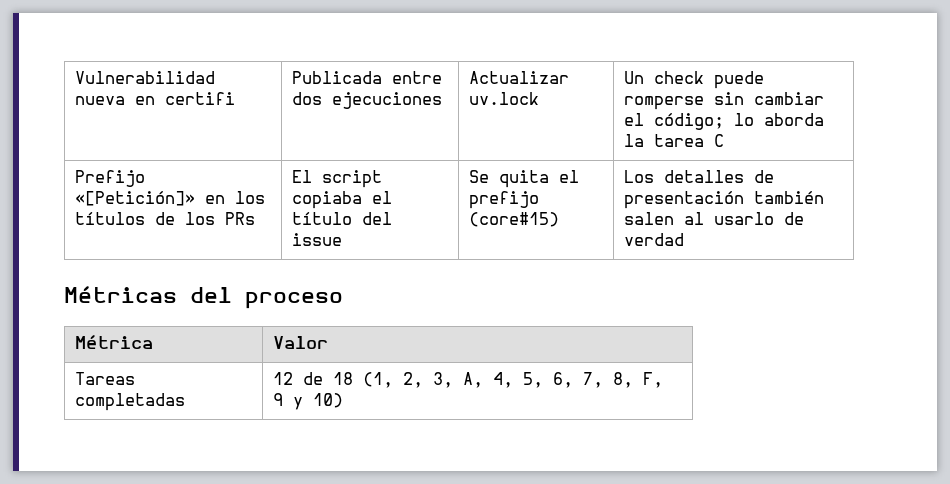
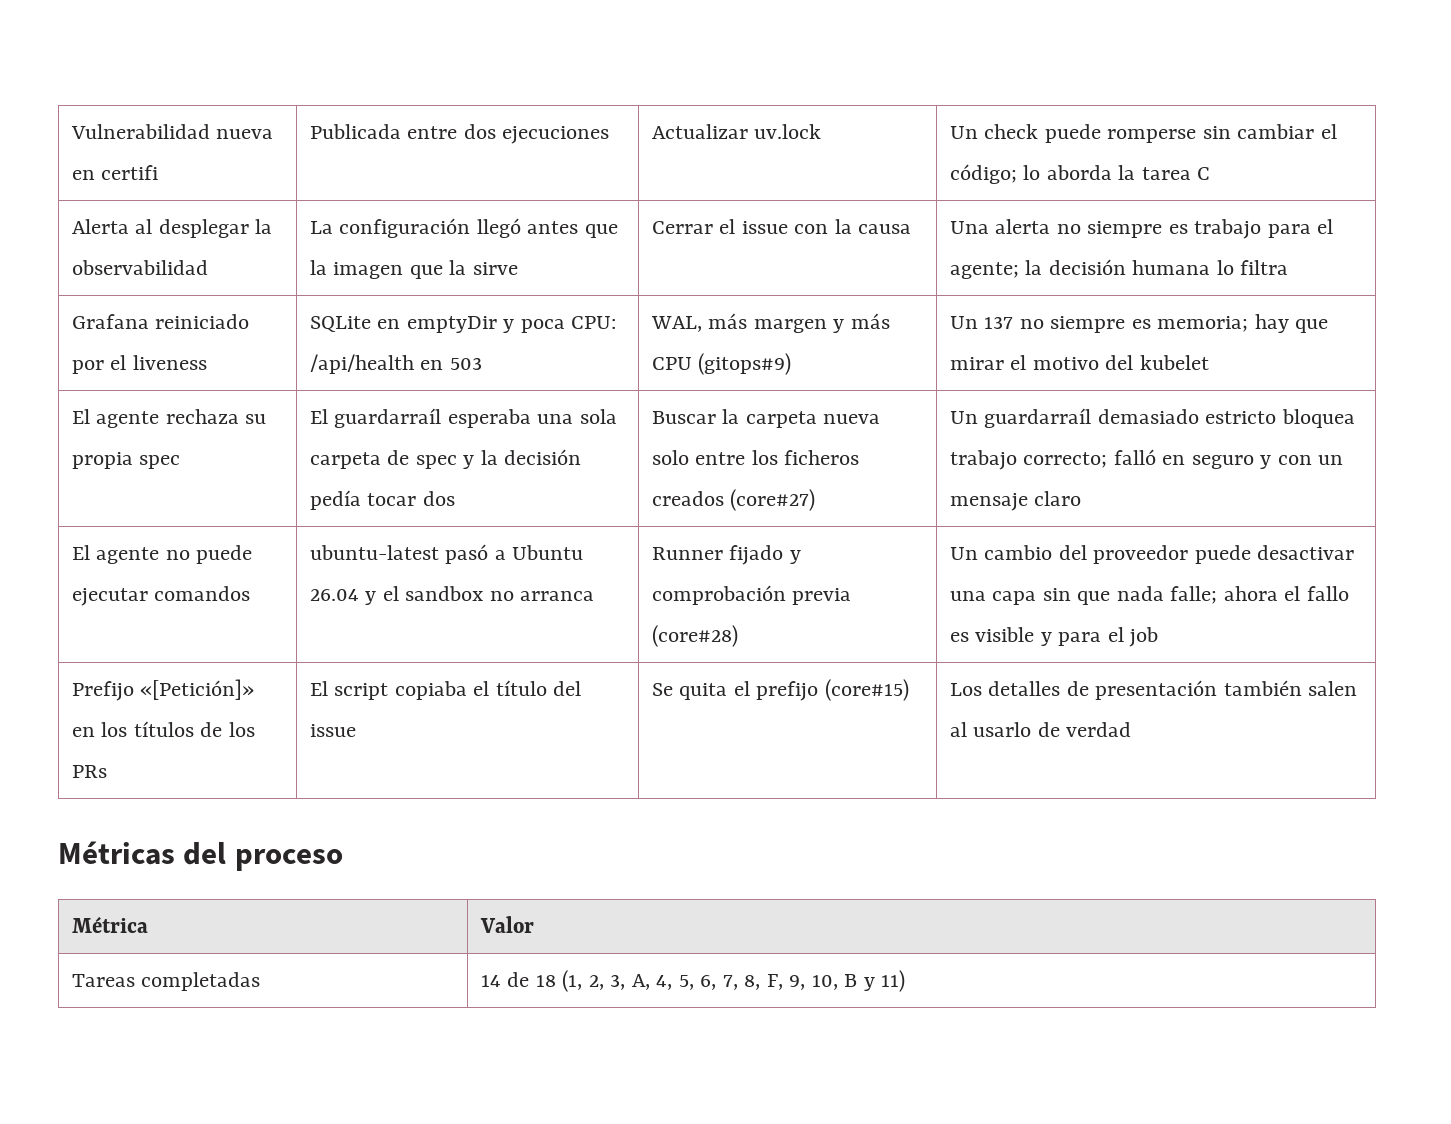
(724, 140) none -> [71,219,273,238] [71,260,208,275] [309,218,618,238] [309,260,518,279] [651,219,912,234] [949,219,1334,239] [949,259,1289,279] [71,314,250,329] [71,355,207,374] [309,316,617,333] [309,354,482,374] [650,313,890,333] [651,353,792,375] [949,314,1329,333] [949,355,1209,370] [71,409,267,428] [71,452,181,469] [309,408,617,428] [309,449,582,469] [309,490,455,510] [651,409,881,428] [651,450,860,465] [651,489,816,511] [949,408,1355,428] [949,449,1344,470] [949,491,1082,511] [71,545,253,564] [71,586,251,606] [309,544,584,564] [309,586,595,605] [651,545,801,565] [651,585,852,605] [651,625,738,647] [949,545,1355,564] [949,586,1349,605] [949,627,1159,647] // Alerta al desplegar la observabilidad | La configuración llegó antes que la imagen que la sirve | Cerrar el issue con la causa | Una alerta no siempre es trabajo para el agente; la decisión humana lo filtra // Grafana reiniciado por el liveness | SQLite en emptyDir y poca CPU: /api/health en 503 | WAL, más margen y más CPU (gitops#9) | Un 137 no siempre es memoria; hay que mirar el motivo del kubelet // El agente rechaza su propia spec | El guardarraíl esperaba una sola carpeta de spec y la decisión pedía tocar dos | Buscar la carpeta nueva solo entre los ficheros creados (core#27) | Un guardarraíl demasiado estricto bloquea trabajo correcto; falló en seguro y con un mensaje claro // El agente no puede ejecutar comandos | ubuntu-latest pasó a Ubuntu 26.04 y el sandbox no arranca | Runner fijado y comprobación previa (core#28) | Un cambio del proveedor puede desactivar una capa sin que nada falle; ahora el fallo es visible y para el job
[272,372,293,385] 12 -> [480,975,501,987] 14
[272,393,343,410] 9 y 10) -> [789,970,906,992] 9, 10, B y 11)

